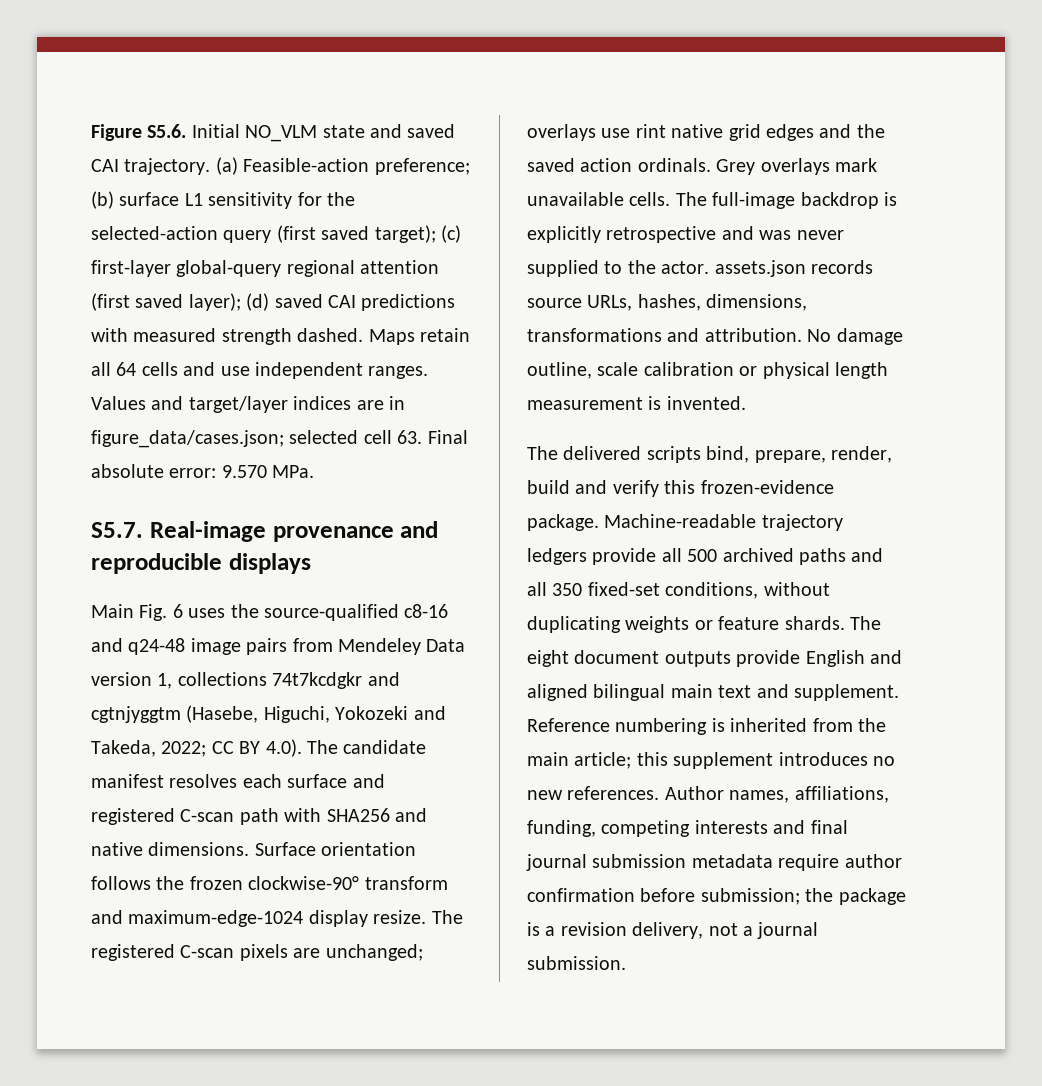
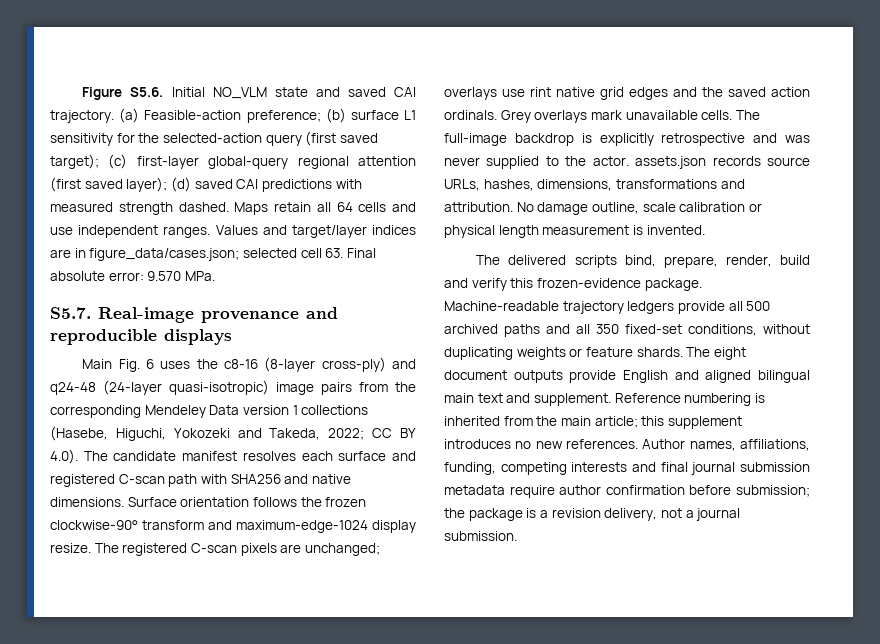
[264,604,449,621] [91,638,186,655] source-qualified c8-16 and q24-48 -> [224,357,416,372] [50,380,269,395] c8-16 (8-layer cross-ply) and q24-48 (24-layer quasi-isotropic)
(333, 645) none -> [395,382,416,392] [50,405,141,418] the corresponding
[157,672,400,689] [91,706,181,723] 1, collections 74t7kcdgkr and cgtnjyggtm -> [292,405,369,415] 1 collections

